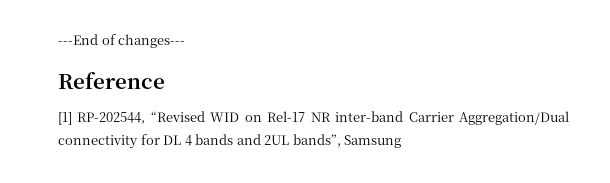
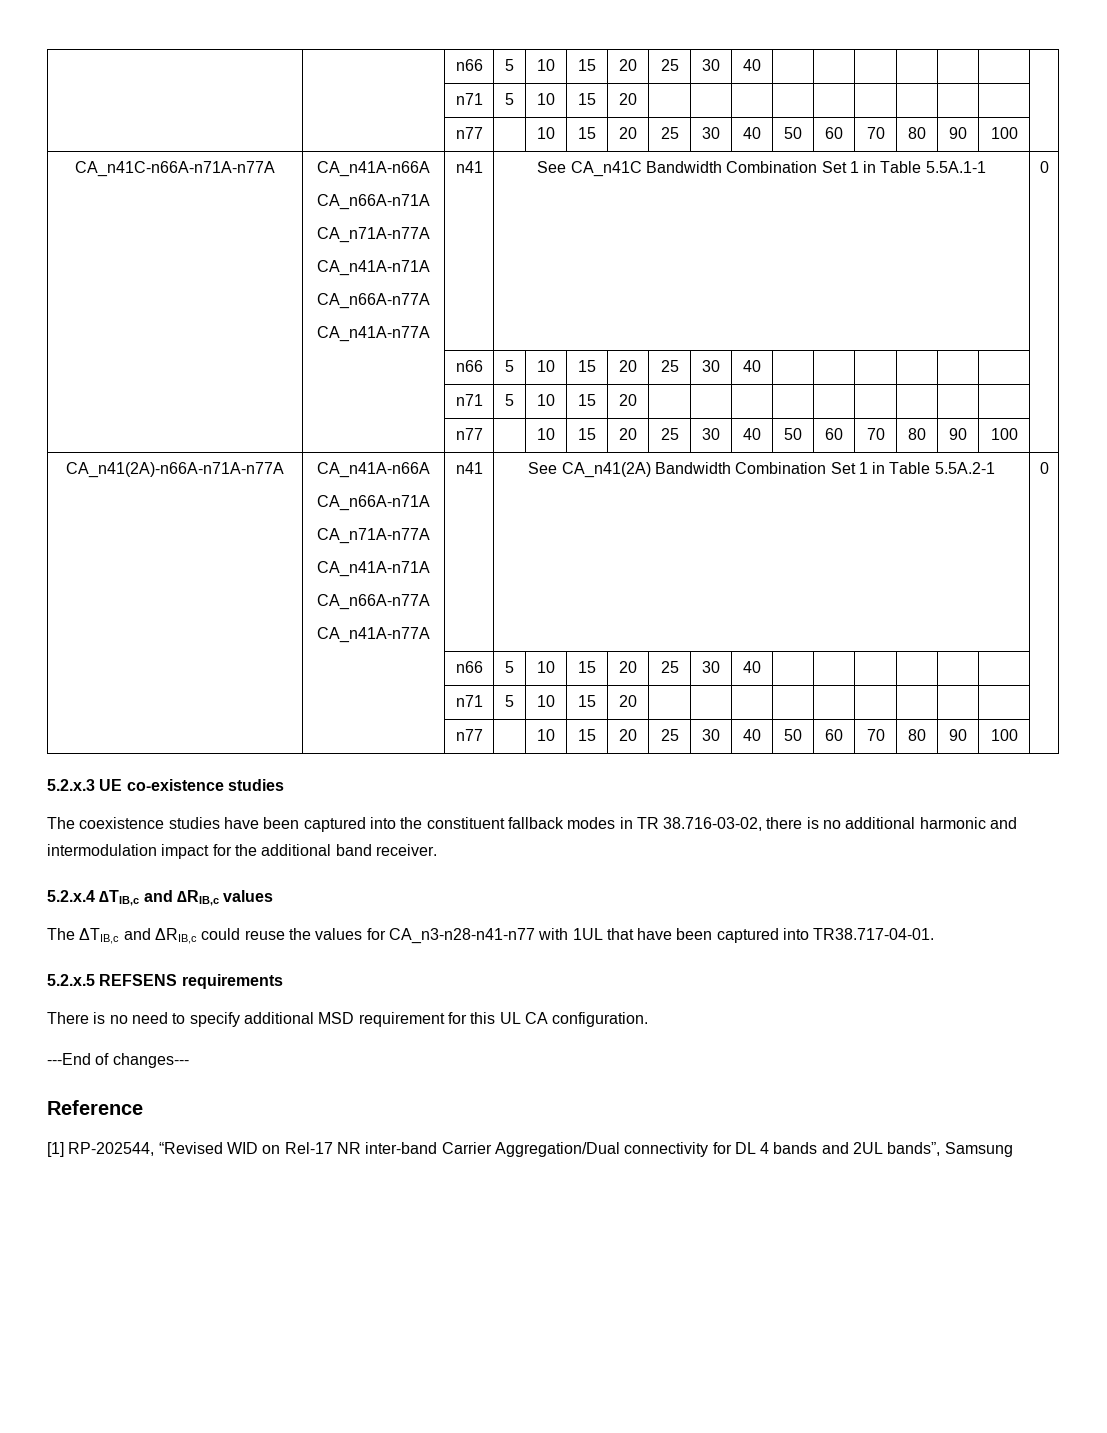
(58, 39) none -> [455,59,483,71] [505,59,514,71] [537,59,555,71] [578,59,596,71] [619,59,637,71] [660,59,679,71] [702,59,720,71] [743,59,761,71] [455,93,483,105] [505,93,514,105] [537,93,555,105] [578,93,596,105] [619,93,637,105] [455,127,483,139] [537,127,555,139] [578,127,596,139] [619,127,637,139] [660,127,679,139] [702,127,720,139] [743,127,761,139] [784,127,802,139] [825,127,843,139] [866,127,885,139] [908,127,926,139] [949,127,967,139] [990,127,1018,139] [75,161,275,177] [317,161,430,177] [317,194,430,210] [317,227,430,243] [317,260,430,276] [317,293,430,309] [317,326,430,342] [455,161,483,173] [537,161,986,177] [1039,161,1049,173] [455,360,483,372] [505,360,514,372] [537,360,555,372] [578,360,596,372] [619,360,637,372] [660,360,679,372] [702,360,720,372] [743,360,761,372] [455,394,483,406] [505,394,514,406] [537,394,555,406] [578,394,596,406] [619,394,637,406] [455,428,483,440] [537,428,555,440] [578,428,596,440] [619,428,637,440] [660,428,679,440] [702,428,720,440] [743,428,761,440] [784,428,802,440] [825,428,843,440] [866,428,885,440] [908,428,926,440] [949,428,967,440] [990,428,1018,440] [66,462,284,478] [317,462,430,478] [317,495,430,511] [317,528,430,544] [317,561,430,577] [317,594,430,610] [317,627,430,643] [455,462,483,474] [528,462,995,478] [1039,462,1049,474] [455,661,483,673] [505,661,514,673] [537,661,555,673] [578,661,596,673] [619,661,637,673] [660,661,679,673] [702,661,720,673] [743,661,761,673] [455,695,483,707] [505,695,514,707] [537,695,555,707] [578,695,596,707] [619,695,637,707] [455,729,483,741] [537,729,555,741] [578,729,596,741] [619,729,637,741] [660,729,679,741] [702,729,720,741] [743,729,761,741] [784,729,802,741] [825,729,843,741] [866,729,885,741] [908,729,926,741] [949,729,967,741] [990,729,1018,741] [47,779,284,791] [47,817,1018,832] [47,844,437,859] [47,890,274,906] [47,928,935,944] [47,974,283,989] [47,1012,649,1027] | | n66 | 5 | 10 | 15 | 20 | 25 | 30 | 40 | | | | | | | // | | n71 | 5 | 10 | 15 | 20 | | | | | | | | | | // | | n77 | | 10 | 15 | 20 | 25 | 30 | 40 | 50 | 60 | 70 | 80 | 90 | 100 | // CA_n41C-n66A-n71A-n77A | CA_n41A-n66A // CA_n66A-n71A // CA_n71A-n77A // CA_n41A-n71A // CA_n66A-n77A // CA_n41A-n77A | n41 | See CA_n41C Bandwidth Combination Set 1 in Table 5.5A.1-1 | 0 // | | n66 | 5 | 10 | 15 | 20 | 25 | 30 | 40 | | | | | | | // | | n71 | 5 | 10 | 15 | 20 | | | | | | | | | | // | | n77 | | 10 | 15 | 20 | 25 | 30 | 40 | 50 | 60 | 70 | 80 | 90 | 100 | // CA_n41(2A)-n66A-n71A-n77A | CA_n41A-n66A // CA_n66A-n71A // CA_n71A-n77A // CA_n41A-n71A // CA_n66A-n77A // CA_n41A-n77A | n41 | See CA_n41(2A) Bandwidth Combination Set 1 in Table 5.5A.2-1 | 0 // | | n66 | 5 | 10 | 15 | 20 | 25 | 30 | 40 | | | | | | | // | | n71 | 5 | 10 | 15 | 20 | | | | | | | | | | // | | n77 | | 10 | 15 | 20 | 25 | 30 | 40 | 50 | 60 | 70 | 80 | 90 | 100 | // 5.2.x.3 UE co-existence studies // The coexistence studies have been captured into the constituent fallback modes in TR 38.716-03-02, there is no additional harmonic and intermodulation impact for the additional band receiver. // 5.2.x.4 ∆TIB,c and ∆RIB,c values // The ΔTIB,c and ΔRIB,c could reuse the values for CA_n3-n28-n41-n77 with 1UL that have been captured into TR38.717-04-01. // 5.2.x.5 REFSENS requirements // There is no need to specify additional MSD requirement for this UL CA configuration. //

